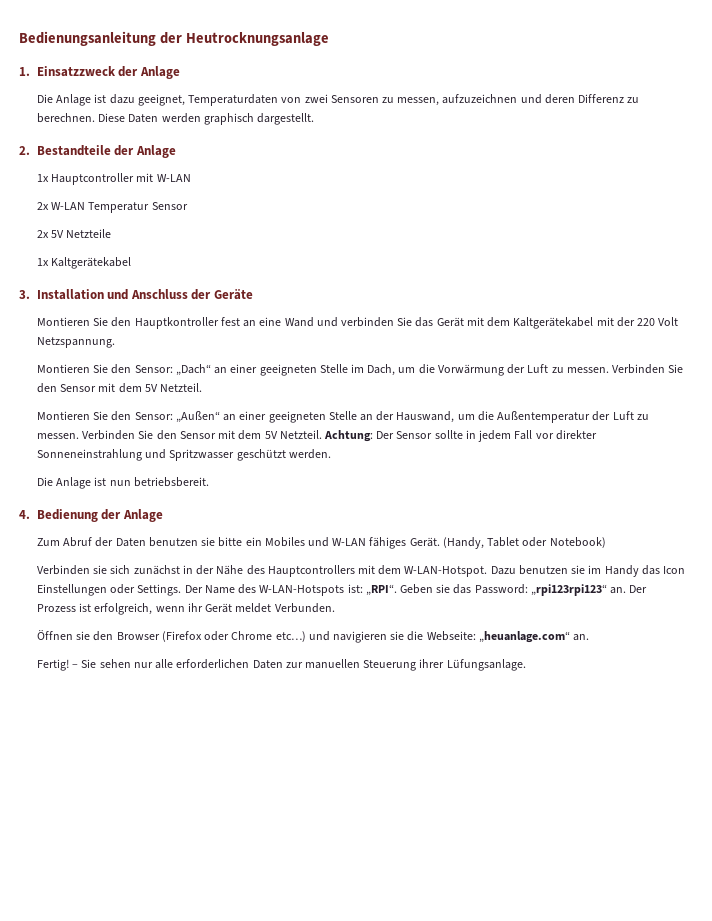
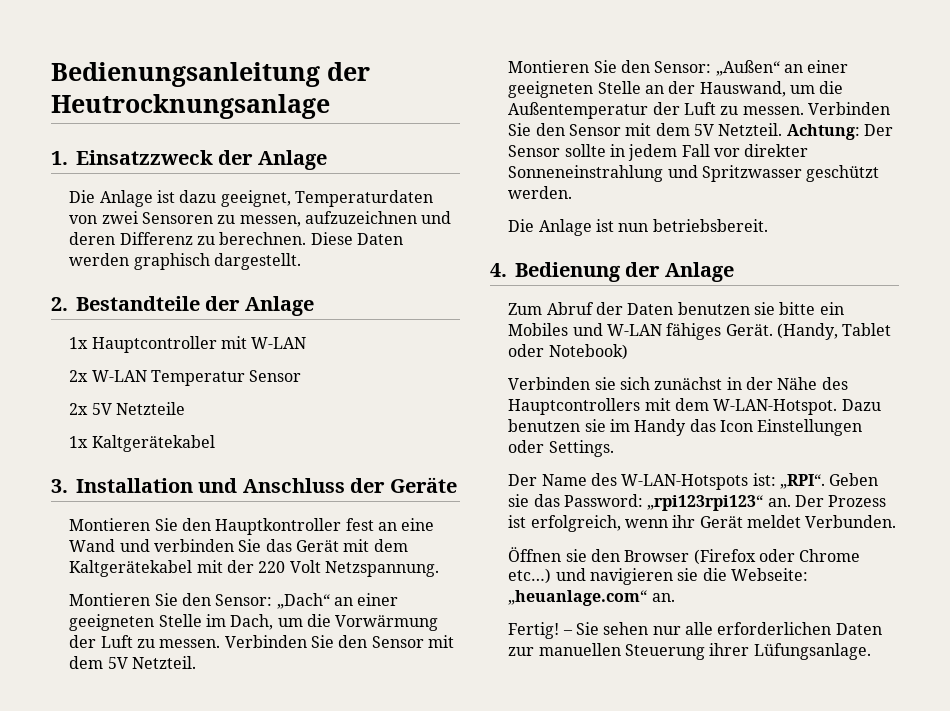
(182, 590) none -> (614, 448) //

